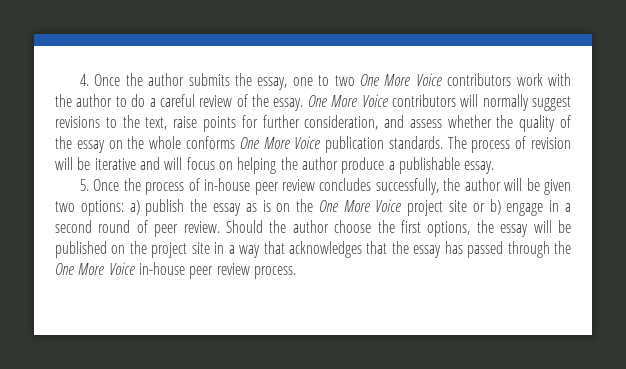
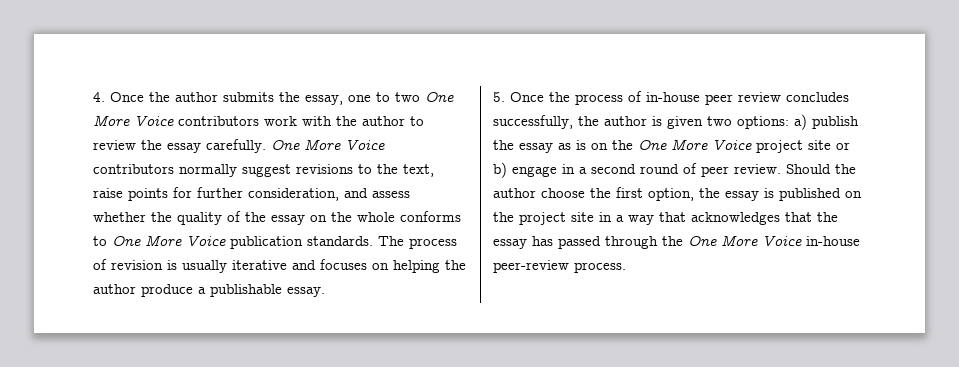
[131,94,479,111] do a careful review of the essay. One More Voice contributors will -> [93,139,385,153] [93,164,174,174] review the essay carefully. One More Voice contributors
(235, 142) none -> [93,236,107,246] to
[55,157,215,170] will be iterative and will focus -> [167,259,367,273] is usually iterative and focuses
[504,178,540,191] will be -> [652,116,662,126] is
[427,220,571,237] options, the essay will be -> [648,188,774,201] option, the essay is
[189,263,250,279] peer review -> [493,260,569,273] peer-review

